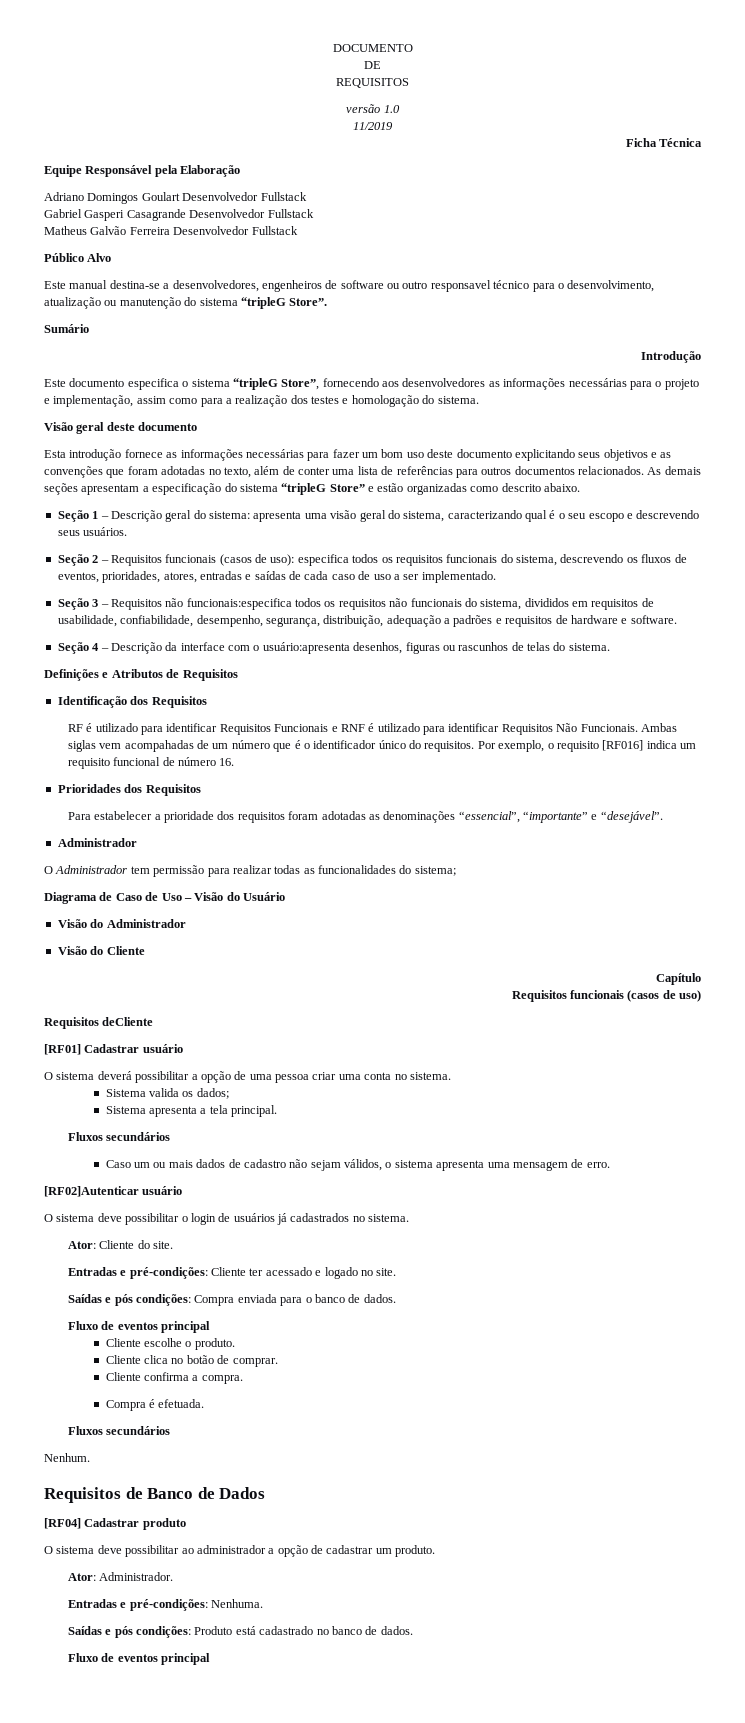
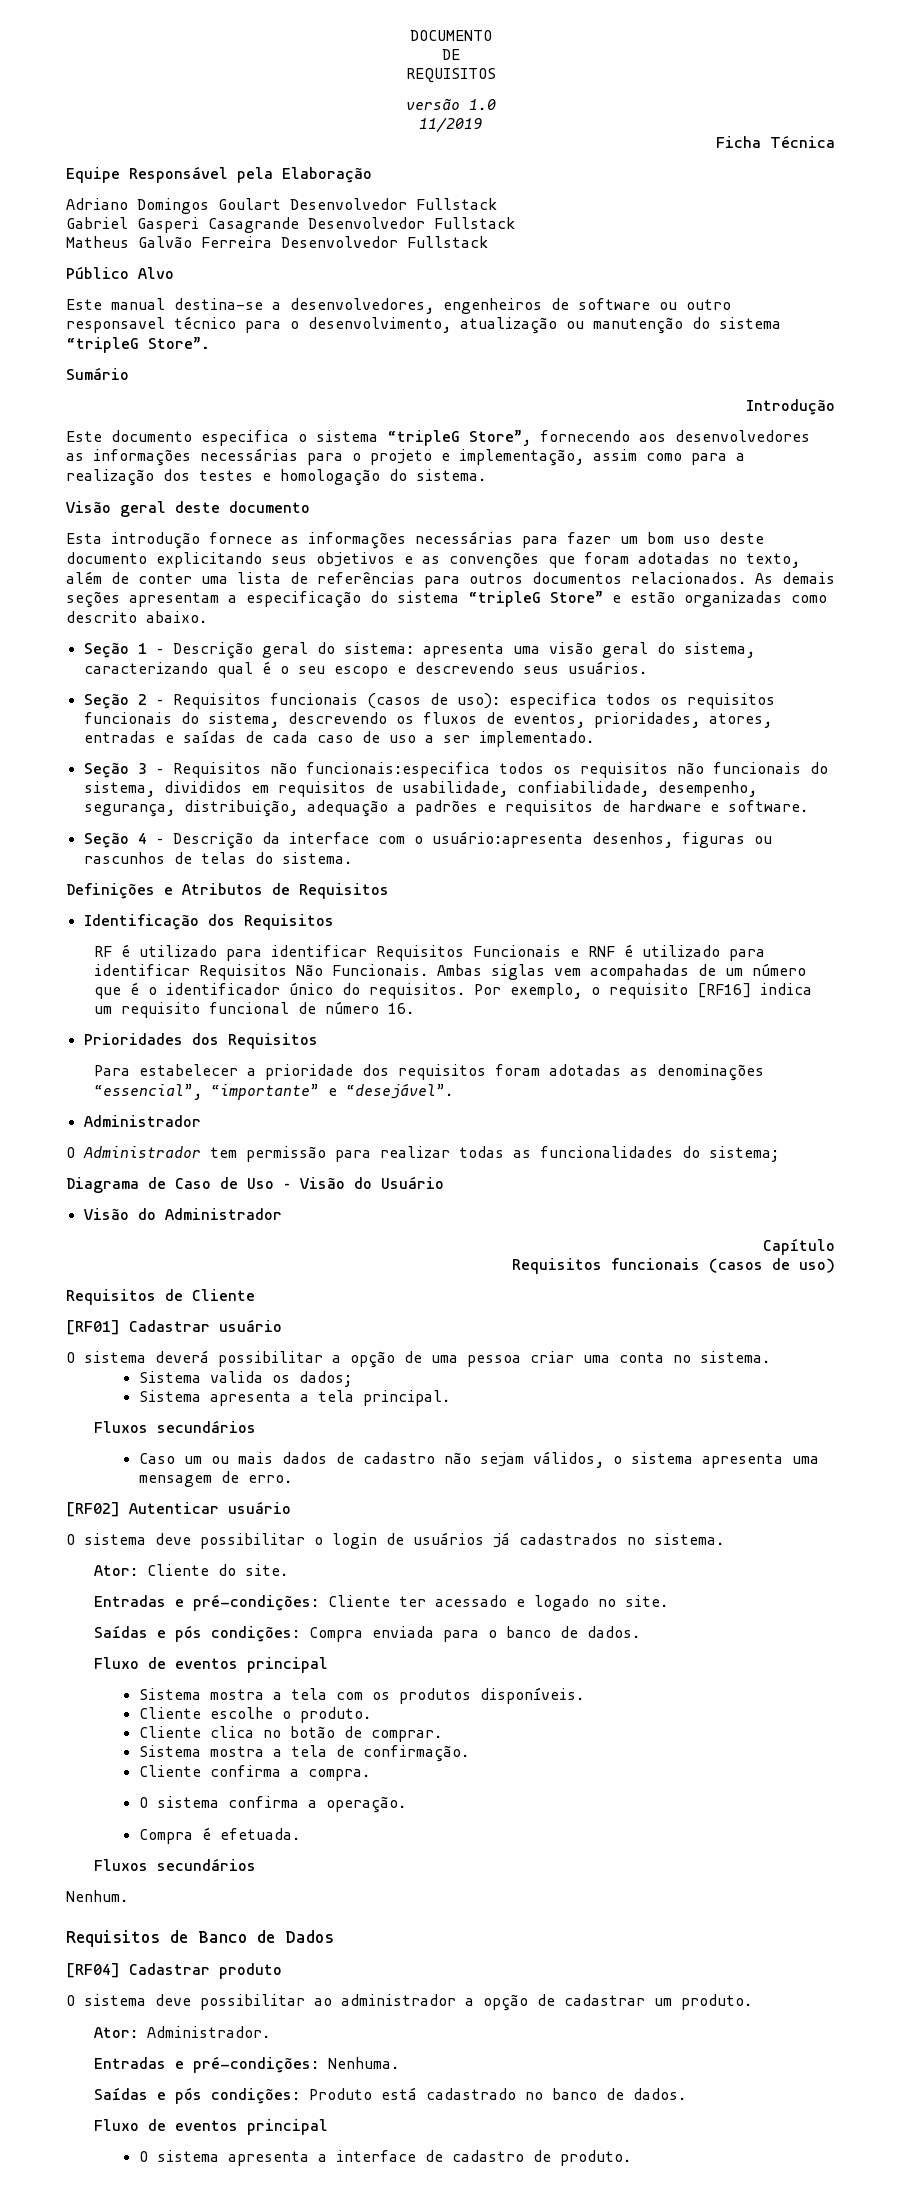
[602,740,644,751] [RF016] -> [696,983,751,998] [RF16]
[57,946,145,955] // Visão do Cliente -> (282, 1214) none
[102,1017,154,1026] deCliente -> [165,1289,255,1301] de Cliente
[44,1186,139,1197] [RF02]Autenticar -> [66,1502,219,1517] [RF02] Autenticar
(211, 1327) none -> [138,1687,584,1704] // Sistema mostra a tela com os produtos disponíveis.
(278, 1362) none -> [138,1745,469,1762] // Sistema mostra a tela de confirmação.
(243, 1379) none -> [138,1796,406,1813] // O sistema confirma a operação.
(211, 1659) none -> [138,2150,631,2166] // O sistema apresenta a interface de cadastro de produto.

